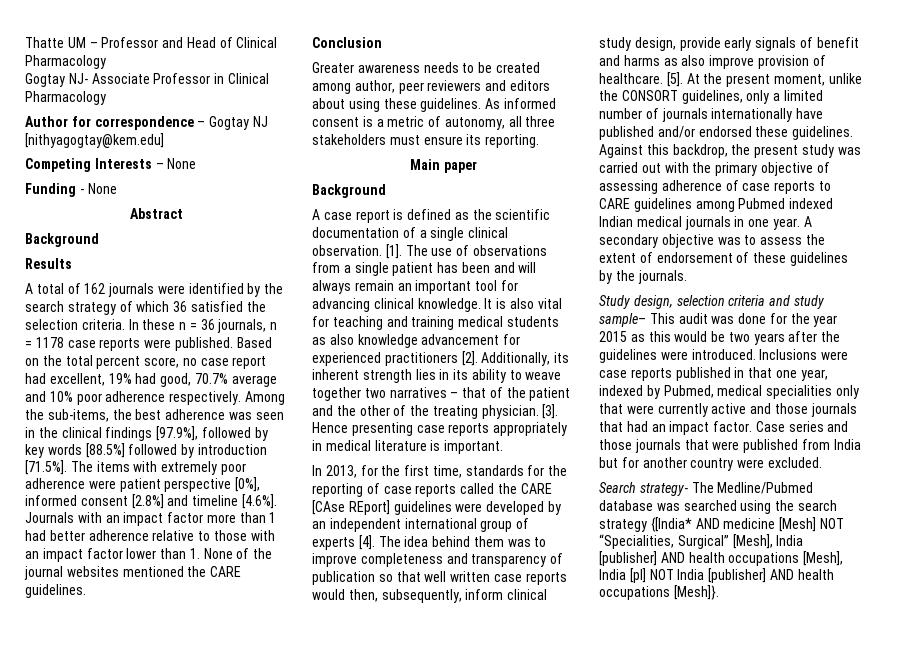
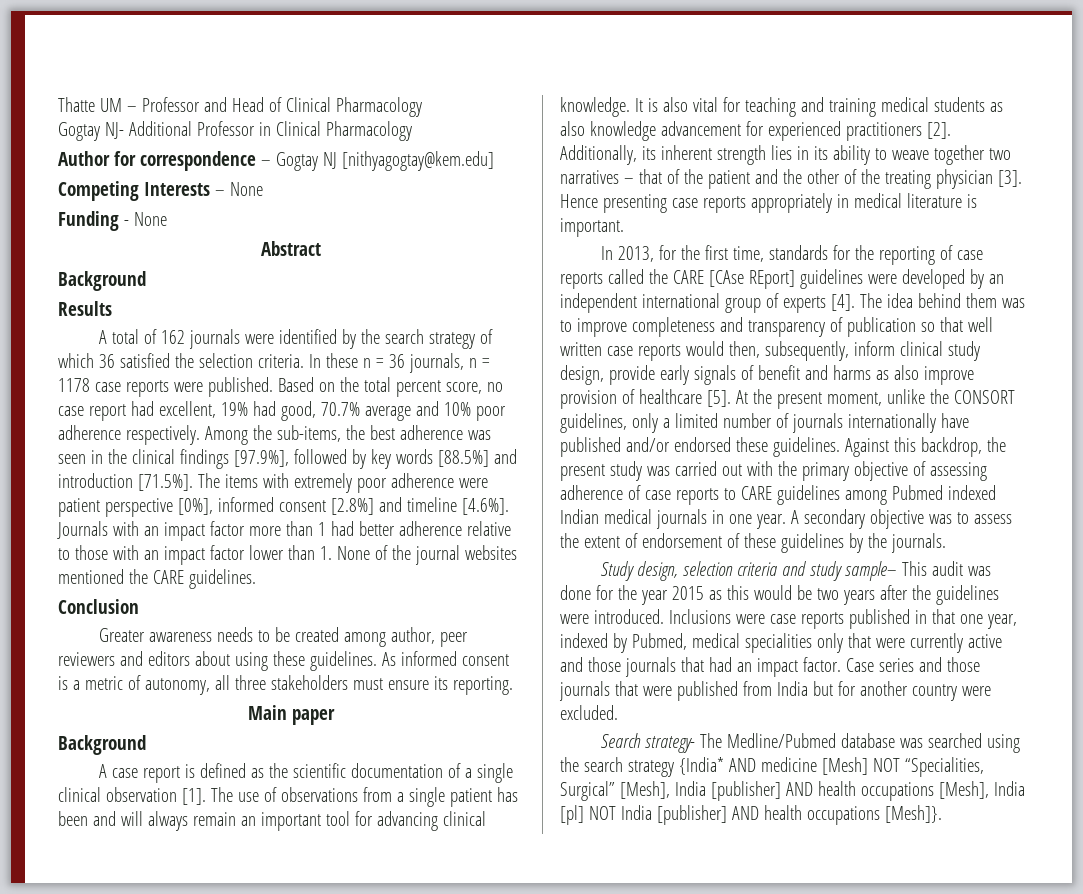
[91,73,150,84] Associate -> [128,121,192,136] Additional
[128,444,195,458] followed by -> [493,449,517,464] and
[312,245,382,256] observation. -> [105,787,177,802] observation
[481,405,539,419] physician. -> [935,169,993,189] physician
[599,73,663,84] healthcare. -> [638,389,702,404] healthcare
[650,517,692,532] {[India* -> [678,757,724,775] {India*

